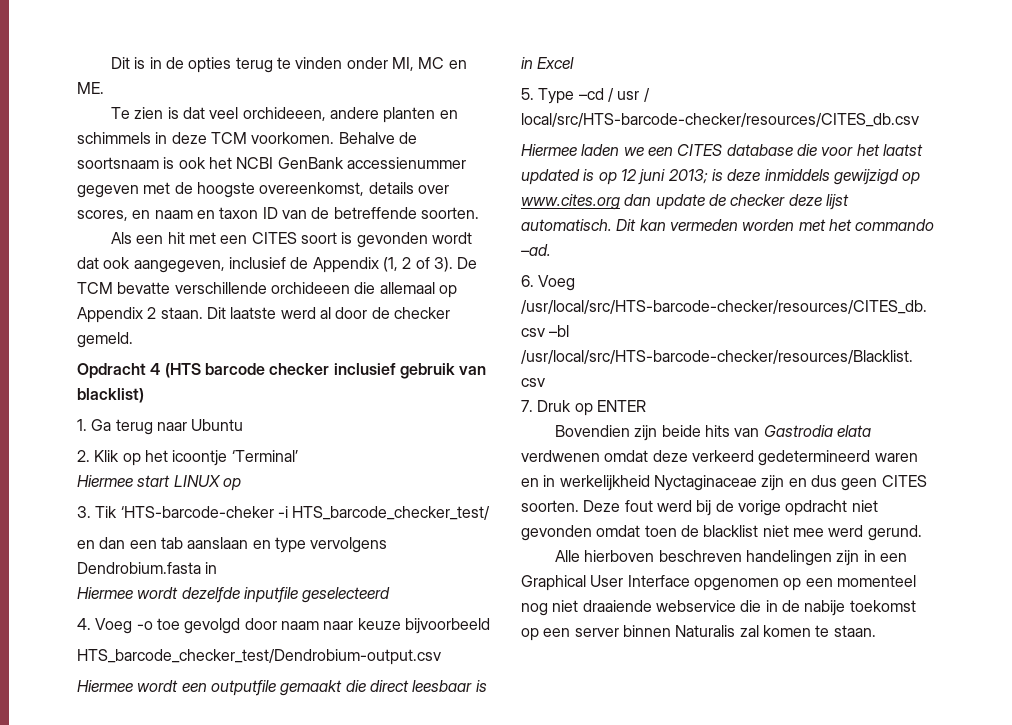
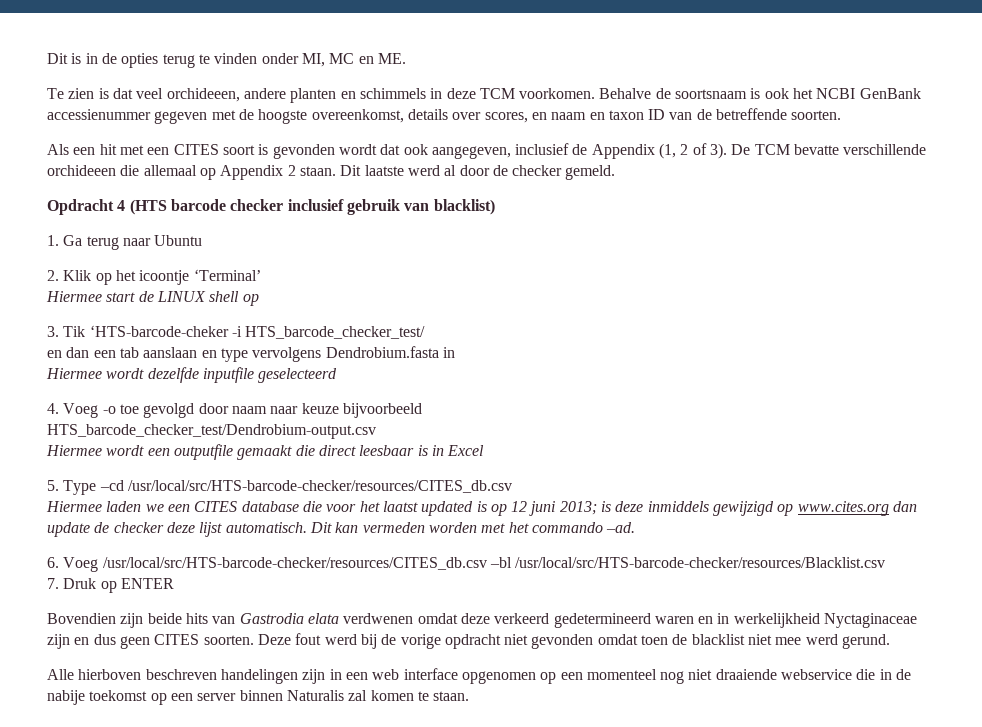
[173,475,221,487] LINUX -> [138,291,240,302] de LINUX shell
[607,88,650,102] [521,113,919,127] / usr / local/src/HTS-barcode-checker/resources/CITES_db.csv -> [127,480,512,493] /usr/local/src/HTS-barcode-checker/resources/CITES_db.csv
[521,575,690,591] Graphical User Interface -> [372,668,458,680] web interface

